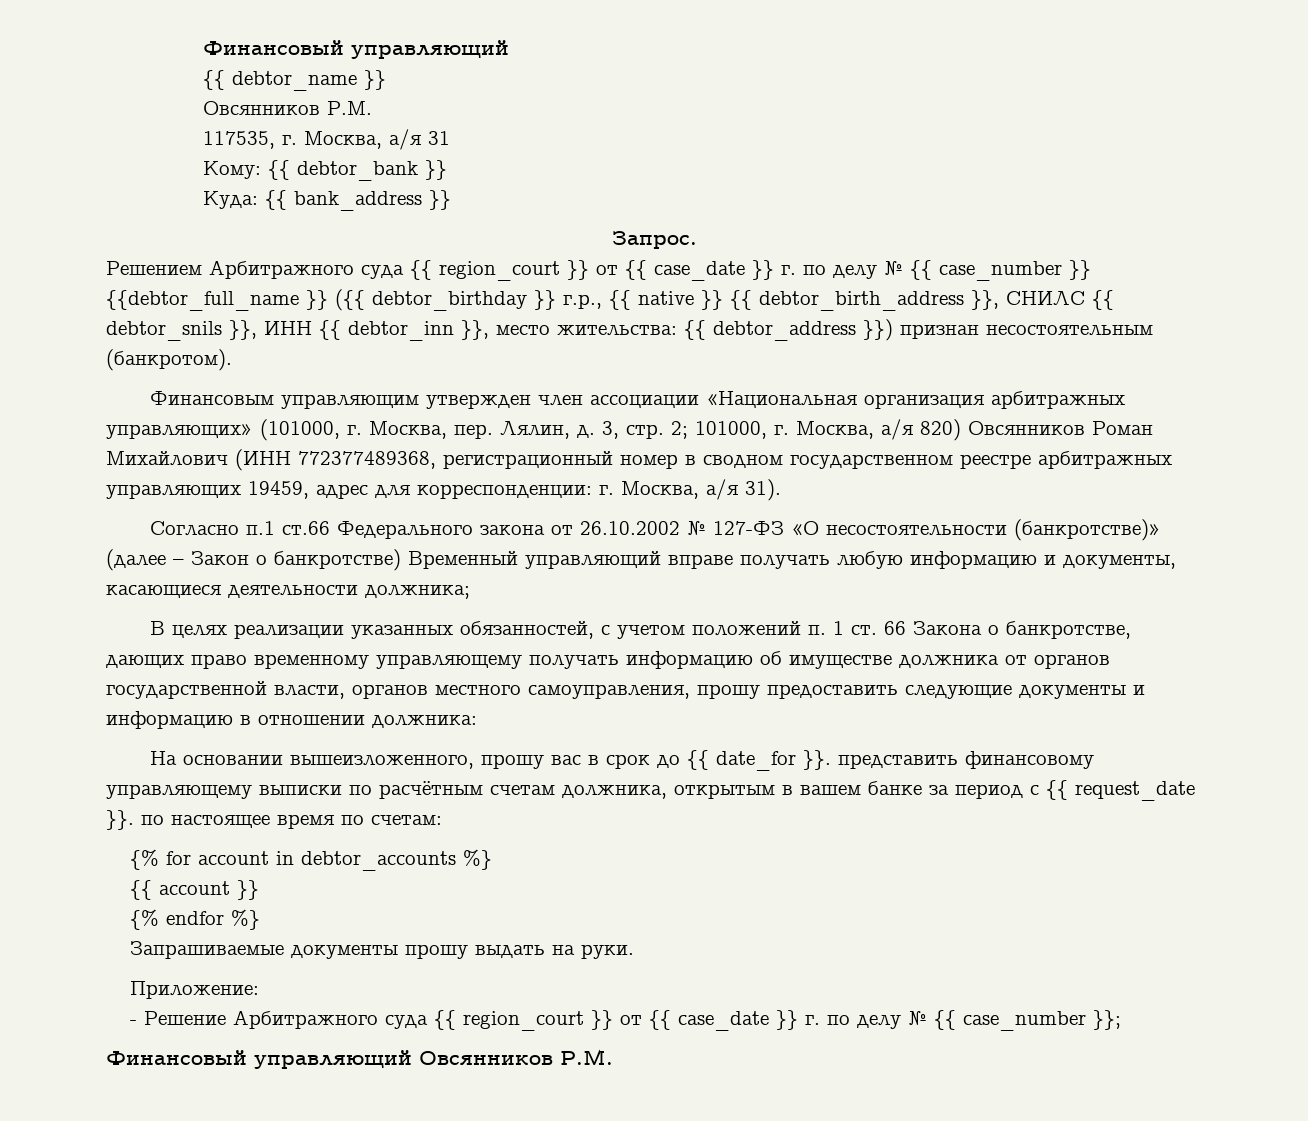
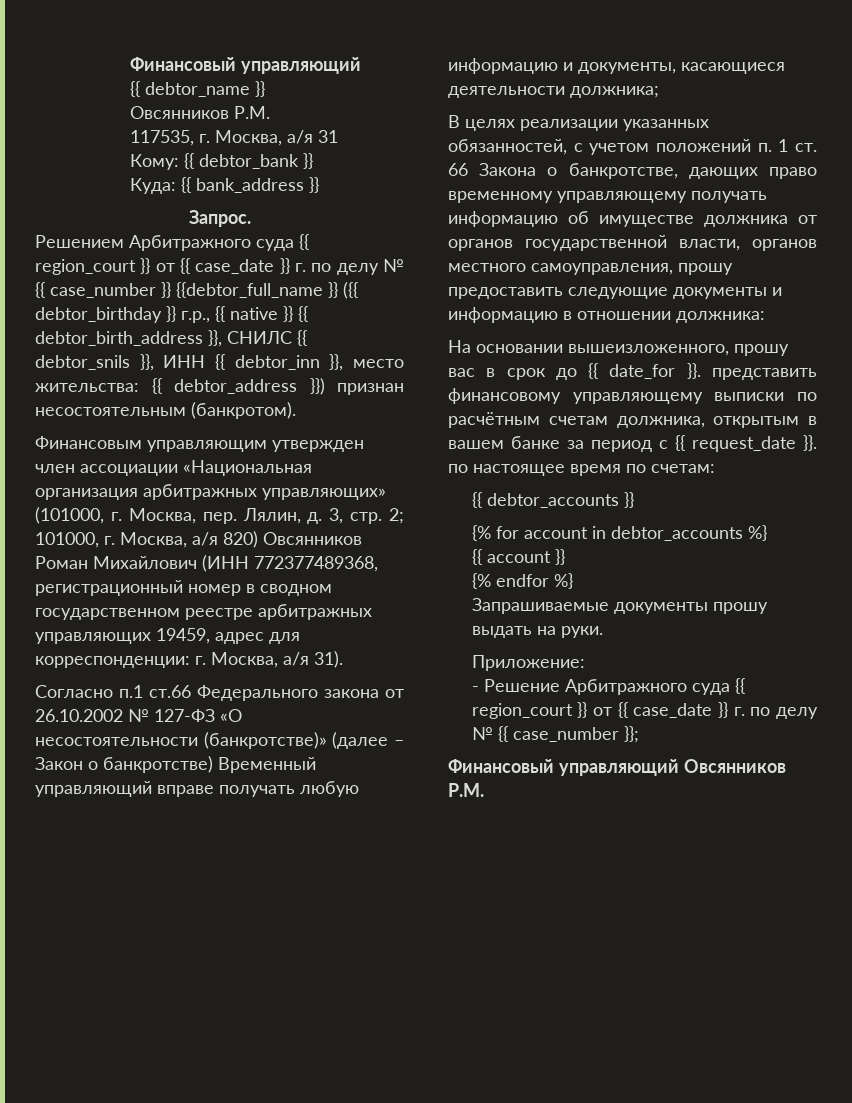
(442, 820) none -> [471,492,634,508] // {{ debtor_accounts }}

